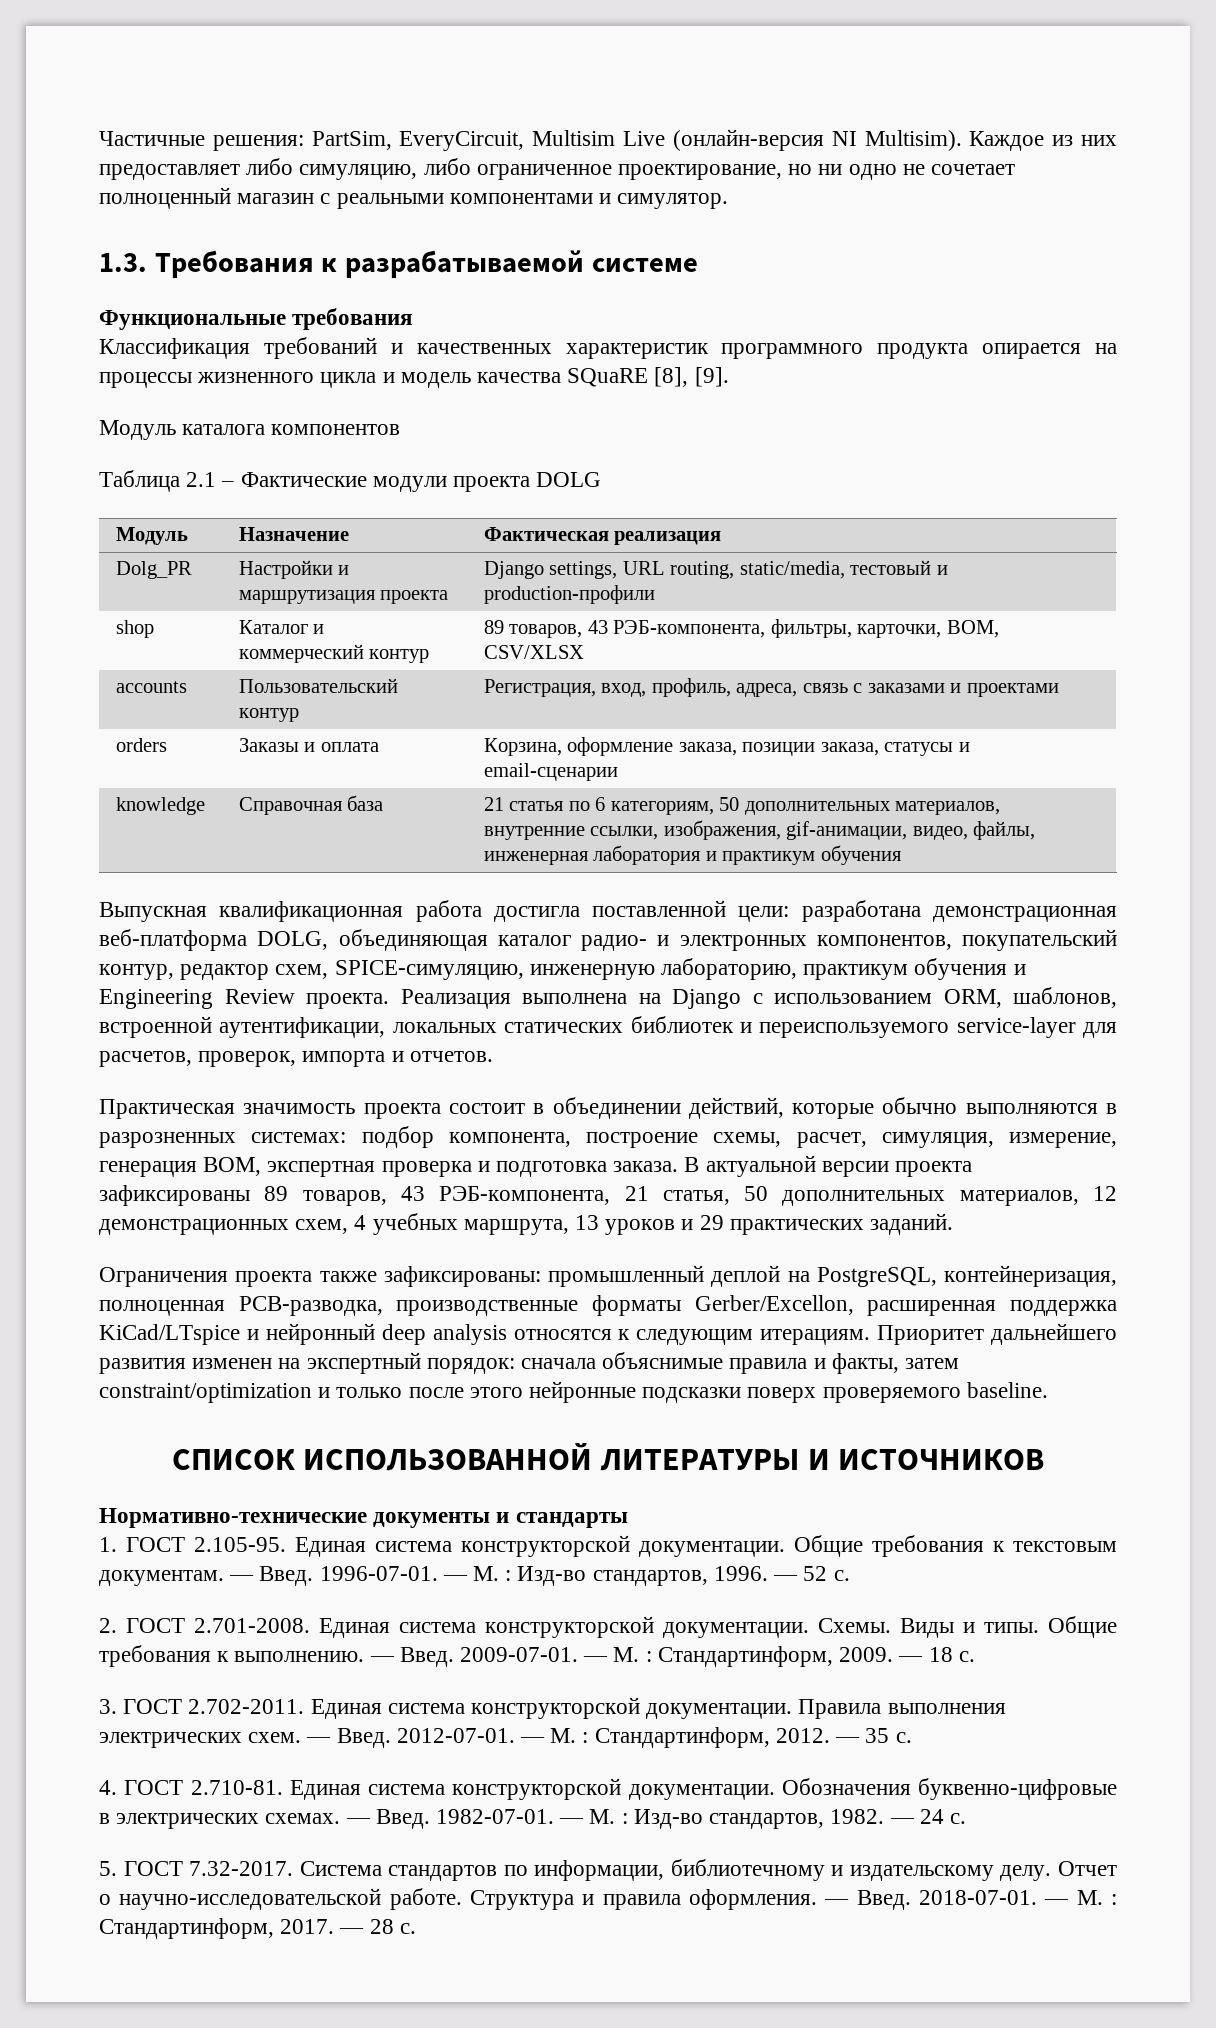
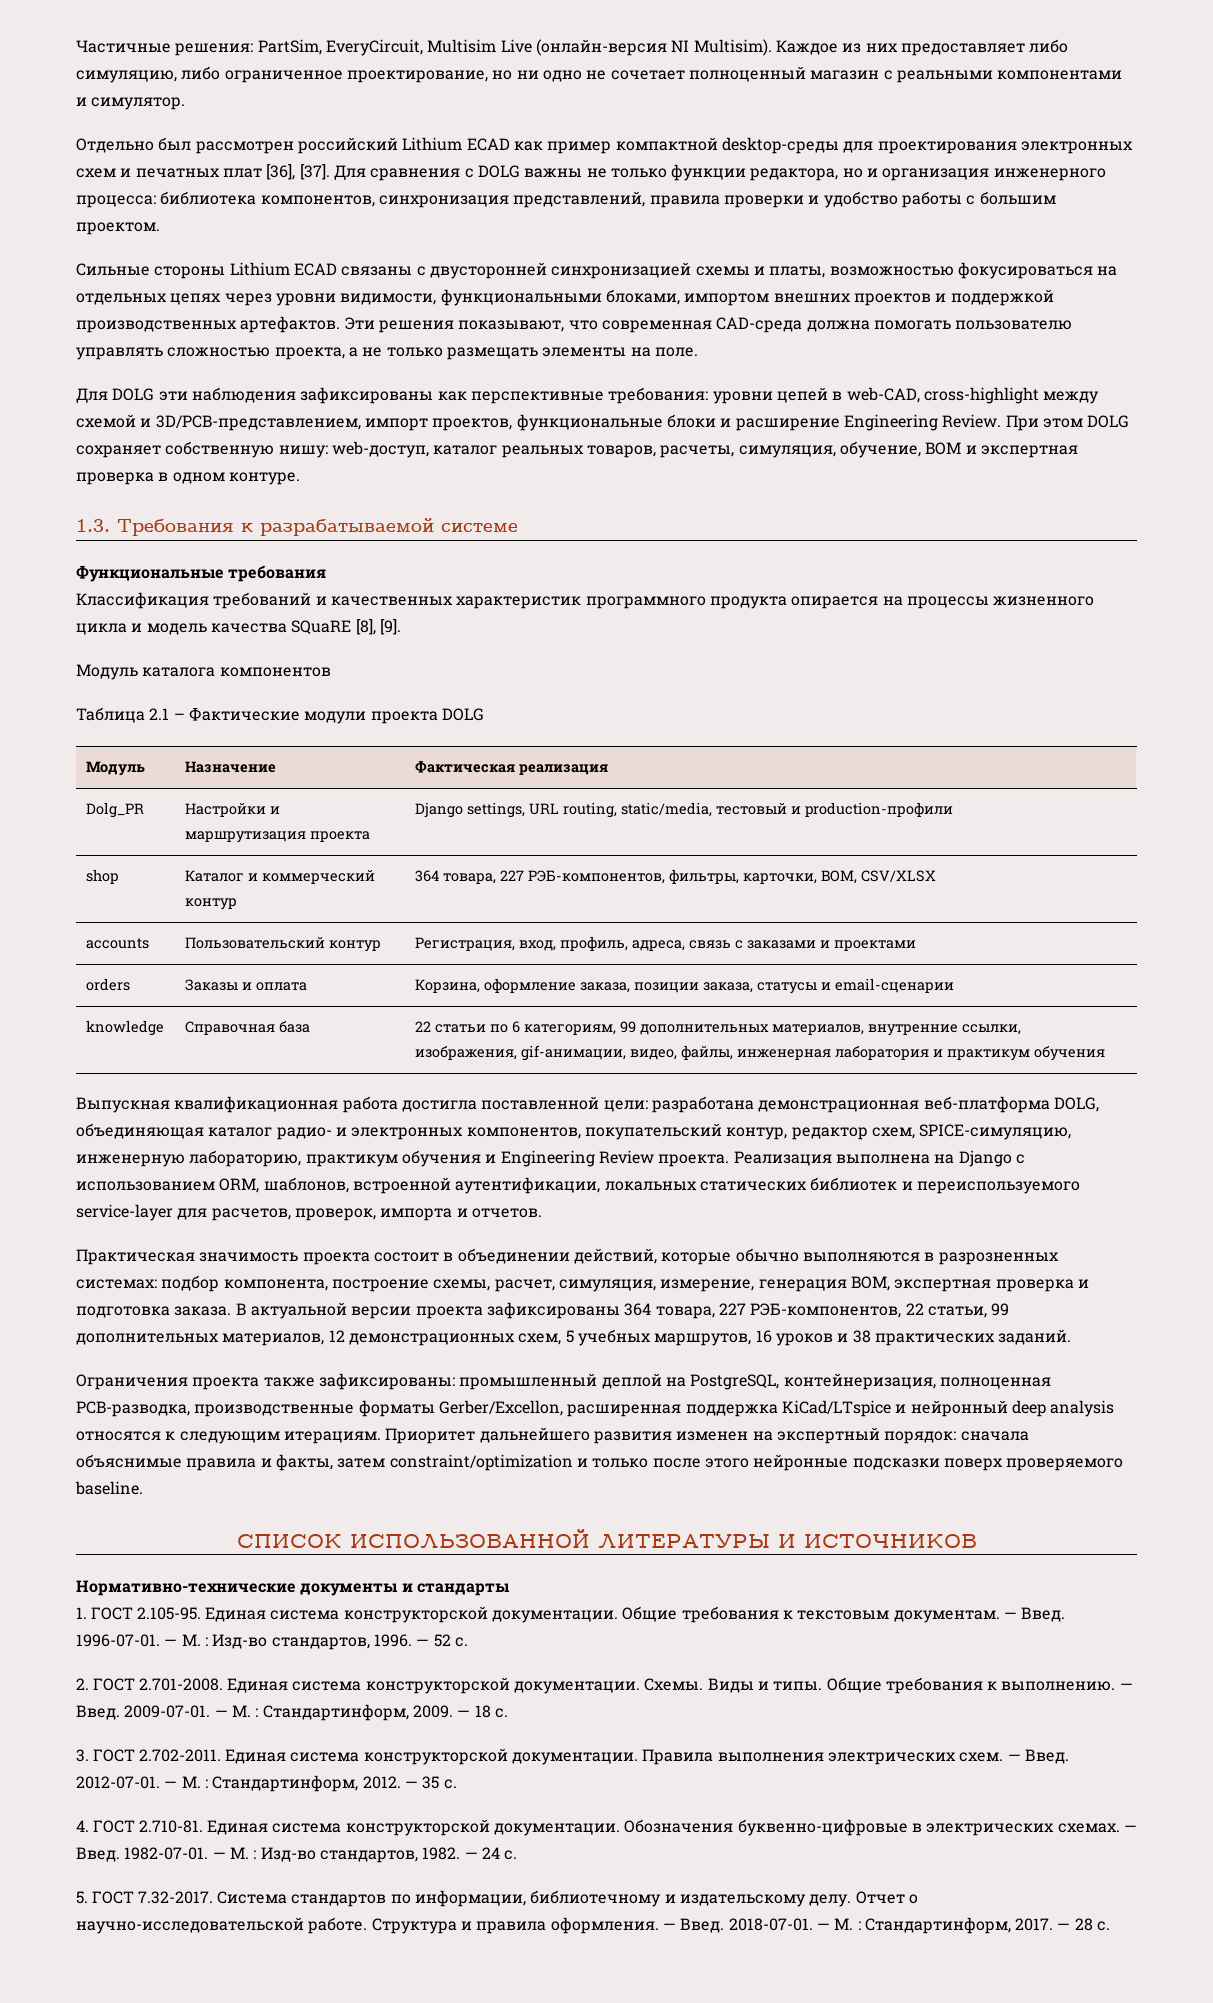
(729, 201) none -> [76,137,1133,154] [76,164,1106,181] [76,191,1056,208] [76,222,160,235] [76,262,1118,279] [76,289,1054,306] [76,316,1073,333] [76,347,698,360] [76,387,1100,404] [76,414,1130,431] [76,441,1078,458] [76,472,300,485] // Отдельно был рассмотрен российский Lithium ECAD как пример компактной desktop-среды для проектирования электронных схем и печатных плат [36], [37]. Для сравнения с DOLG важны не только функции редактора, но и организация инженерного процесса: библиотека компонентов, синхронизация представлений, правила проверки и удобство работы с большим проектом. // Сильные стороны Lithium ECAD связаны с двусторонней синхронизацией схемы и платы, возможностью фокусироваться на отдельных цепях через уровни видимости, функциональными блоками, импортом внешних проектов и поддержкой производственных артефактов. Эти решения показывают, что современная CAD-среда должна помогать пользователю управлять сложностью проекта, а не только размещать элементы на поле. // Для DOLG эти наблюдения зафиксированы как перспективные требования: уровни цепей в web-CAD, cross-highlight между схемой и 3D/PCB-представлением, импорт проектов, функциональные блоки и расширение Engineering Review. При этом DOLG сохраняет собственную нишу: web-доступ, каталог реальных товаров, расчеты, симуляция, обучение, BOM и экспертная проверка в одном контуре.
[483,620,766,638] 89 товаров, 43 РЭБ-компонента, -> [415,870,666,884] 364 товара, 227 РЭБ-компонентов,
[483,797,565,811] 21 статья -> [415,1021,487,1033] 22 статьи
[719,797,740,811] 50 -> [620,1021,637,1033] 99
[264,1186,769,1206] 89 товаров, 43 РЭБ-компонента, 21 статья, 50 -> [624,1303,1010,1319] 364 товара, 227 РЭБ-компонентов, 22 статьи, 99
[354,1213,600,1235] 4 учебных маршрута, 13 -> [565,1329,772,1346] 5 учебных маршрутов, 16
[699,1215,724,1230] 29 -> [852,1330,871,1343] 38

